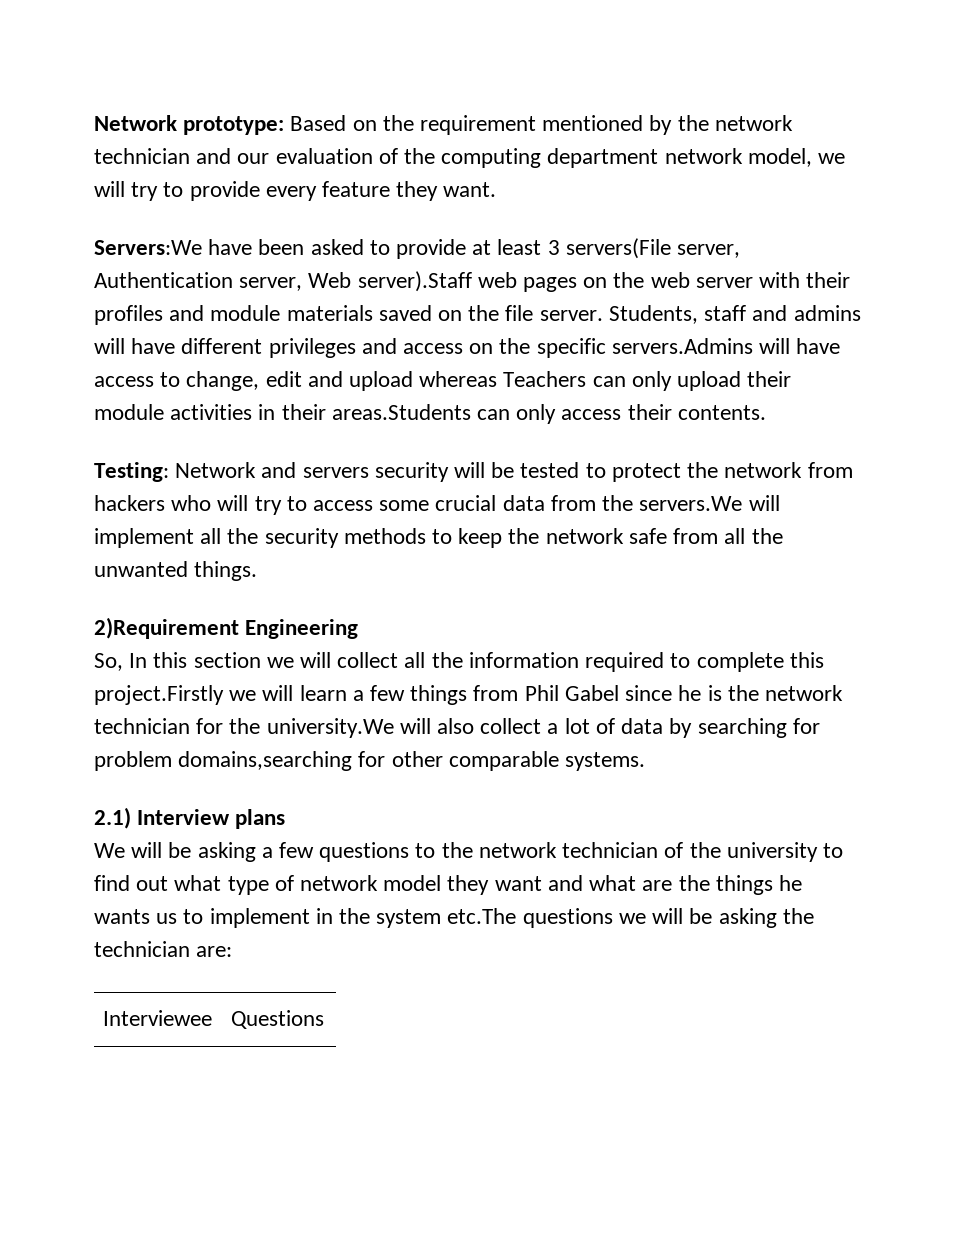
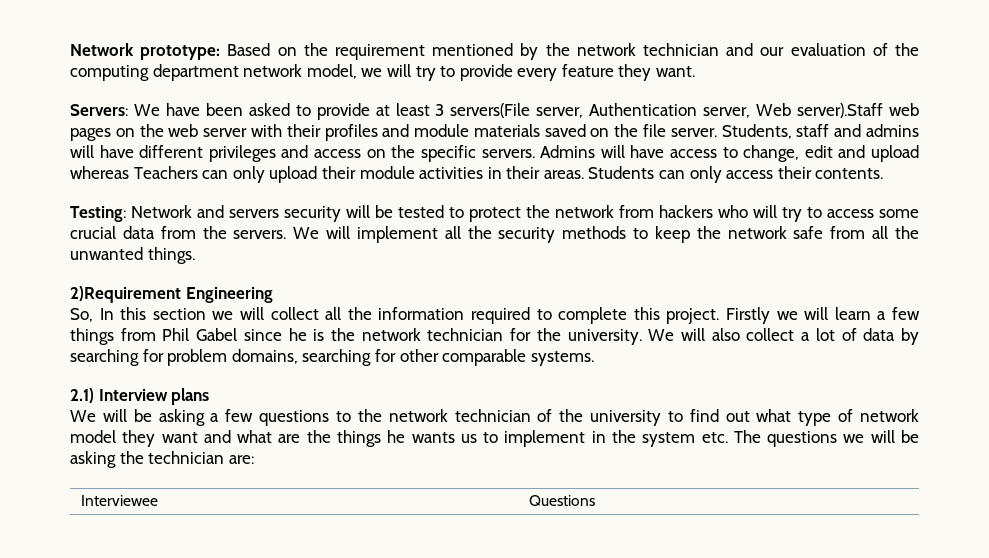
[94,240,202,255] Servers:We -> [70,104,160,116] Servers: We
[611,338,753,354] servers.Admins -> [481,145,596,158] servers. Admins
[331,404,471,420] areas.Students -> [543,166,655,179] areas. Students
[639,496,743,511] servers.We -> [233,227,320,239] servers. We
[94,685,224,705] project.Firstly -> [666,307,771,324] project. Firstly
[266,718,394,738] university.We -> [567,329,675,345] university. We
[178,751,353,771] domains,searching -> [231,349,372,366] domains, searching
[447,908,517,924] etc.The -> [701,430,761,443] etc. The

